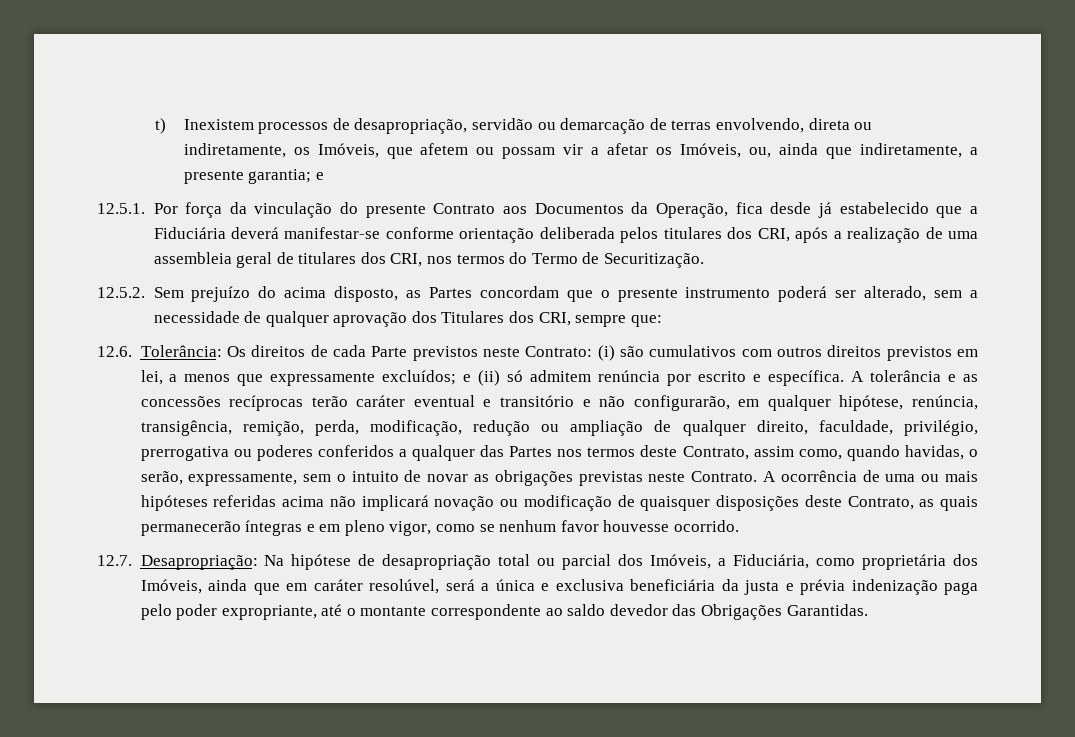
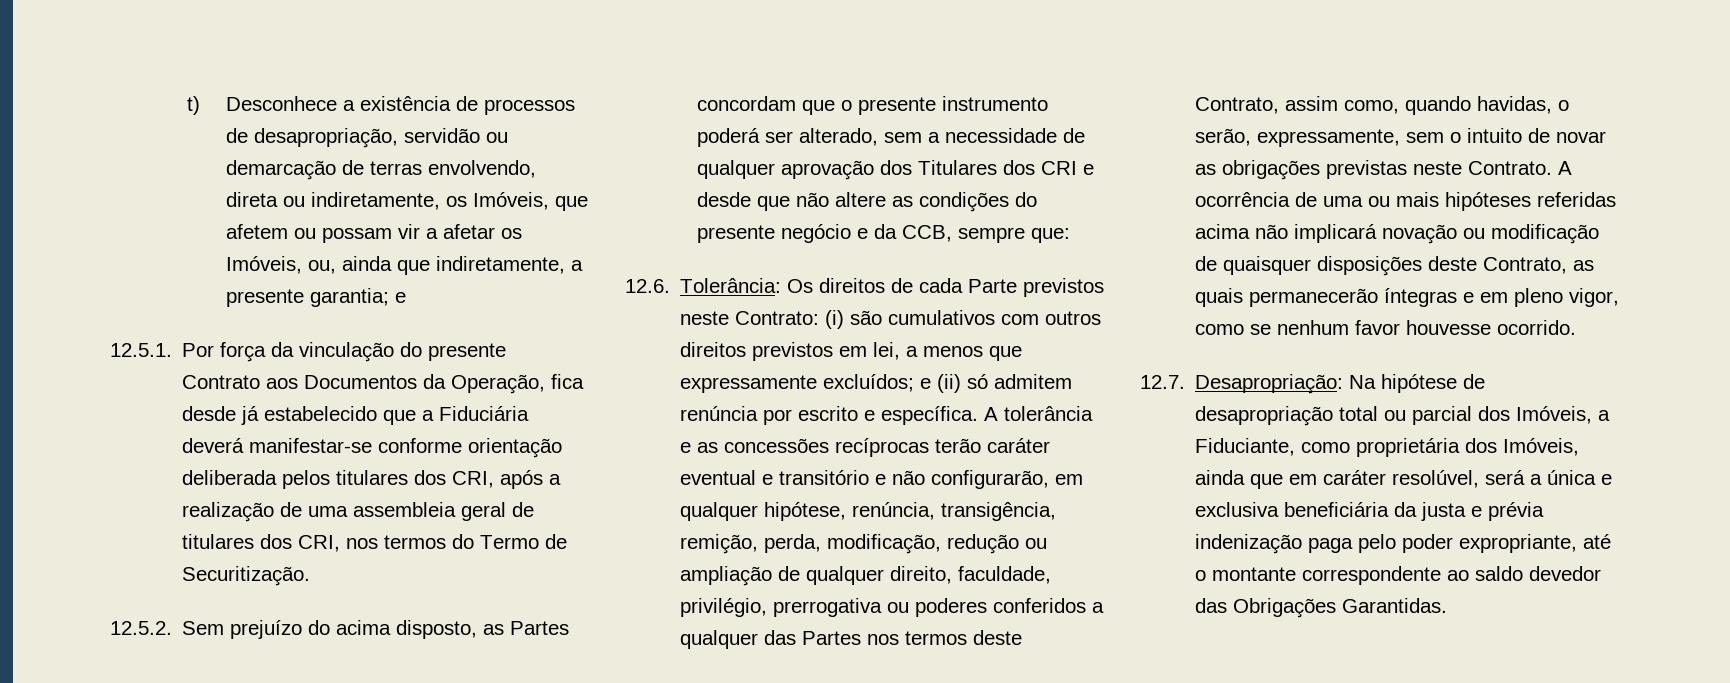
[183,119,254,130] Inexistem -> [226,96,479,111] Desconhece a existência de
[538,312,571,326] CRI, -> [1041,161,1095,175] [697,192,1038,212] [697,224,953,243] CRI e desde que não altere as condições do presente negócio e da CCB,
[733,554,810,569] Fiduciária, -> [1195,438,1296,456] Fiduciante,

